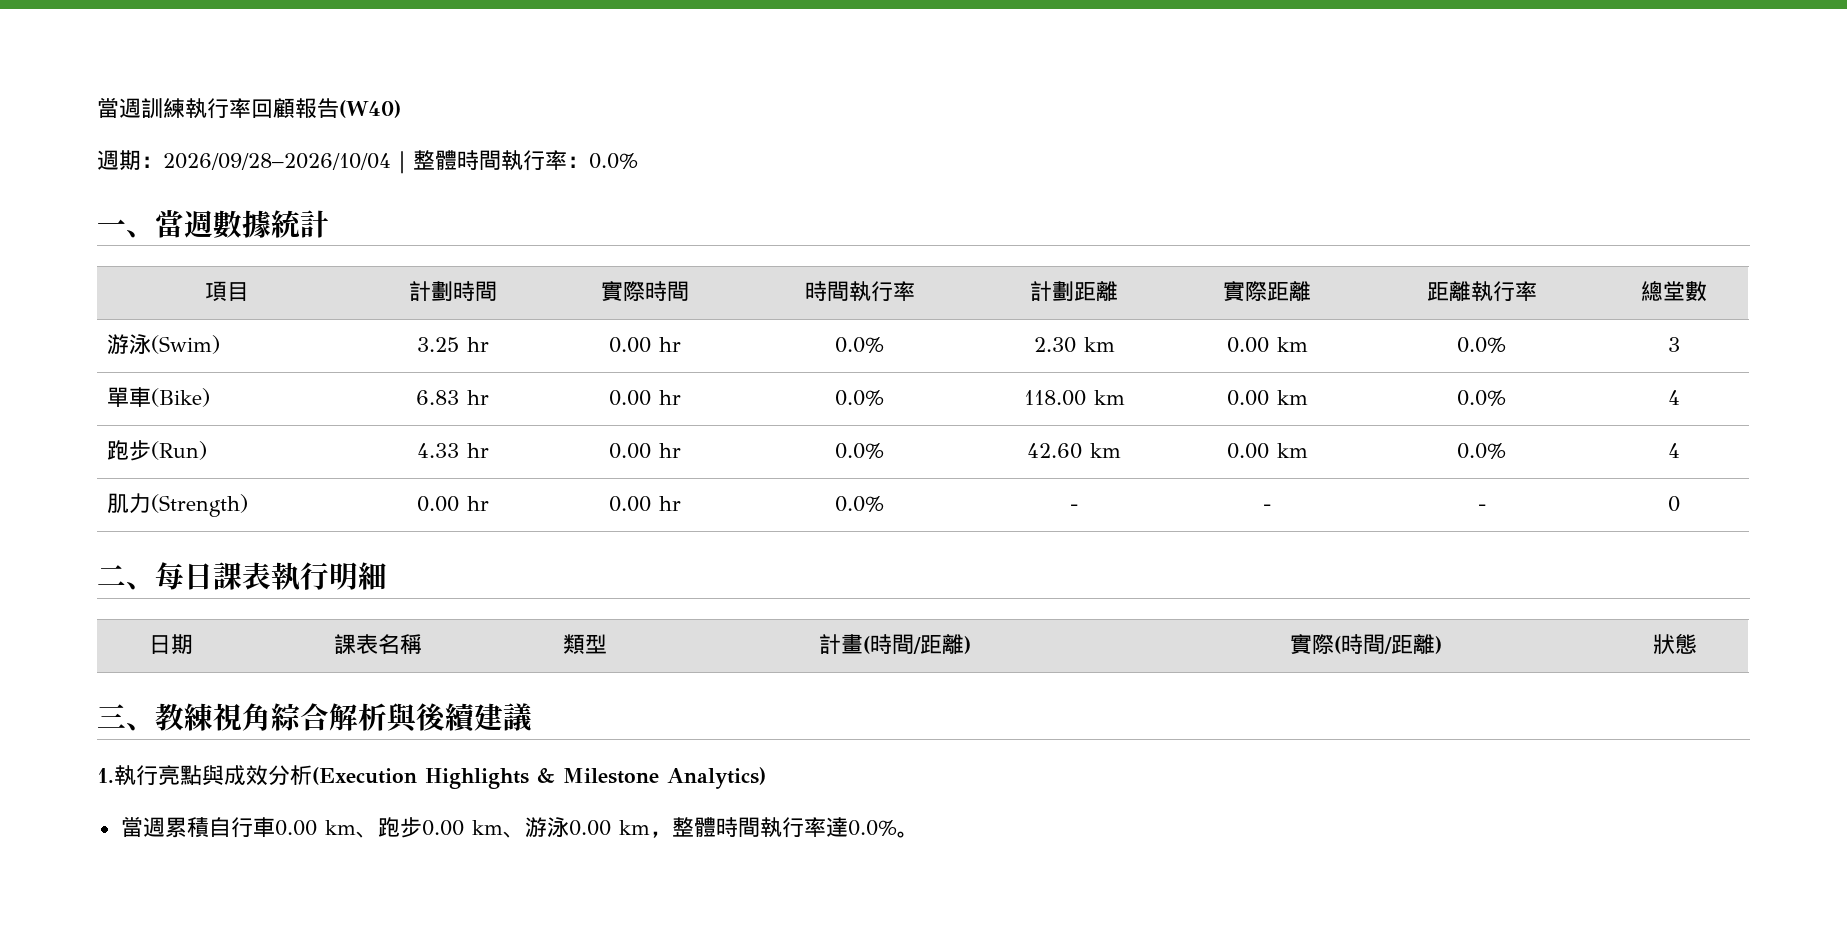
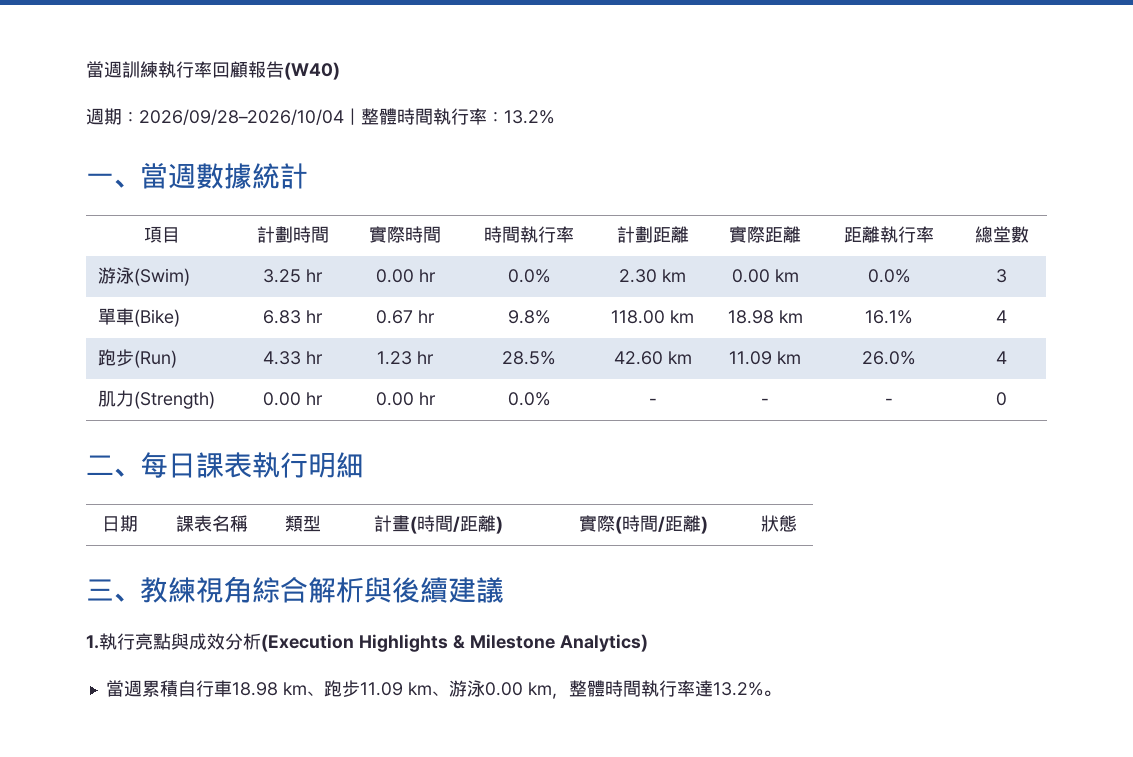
[589,153,638,169] 0.0% -> [504,110,555,124] 13.2%
[609,390,681,406] [835,390,884,406] 0.00 hr | 0.0% -> [376,310,435,324] [507,310,551,324] 0.67 hr | 9.8%
[1226,390,1308,406] [1457,390,1506,406] 0.00 km | 0.0% -> [727,310,803,324] [865,310,913,324] 18.98 km | 16.1%
[609,443,681,459] [835,443,884,459] 0.00 hr | 0.0% -> [377,351,434,365] [502,351,556,365] 1.23 hr | 28.5%
[1226,443,1308,459] [1457,443,1506,459] 0.00 km | 0.0% -> [729,351,801,365] [862,351,916,365] 11.09 km | 26.0%
[274,820,317,836] 0.00 -> [231,682,278,696] 18.98
[421,820,464,836] 0.00 -> [359,682,403,696] 11.09
[847,820,897,836] 0.0% -> [712,682,764,696] 13.2%

